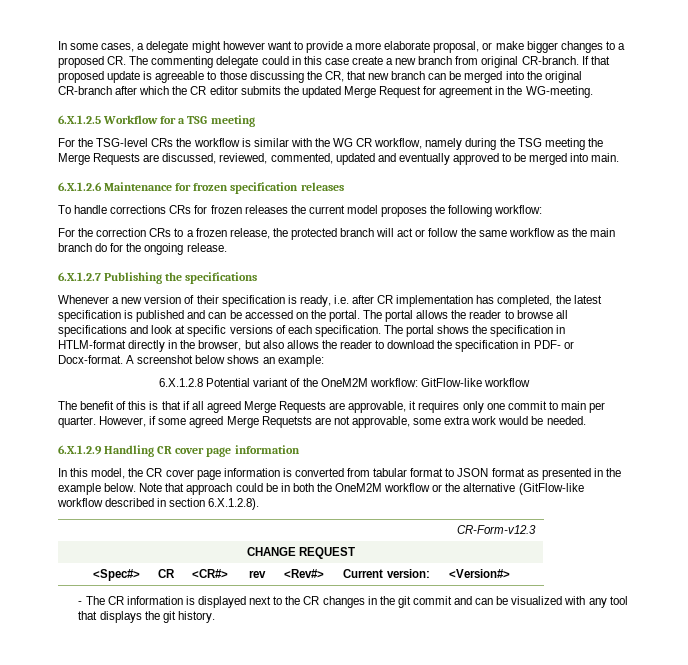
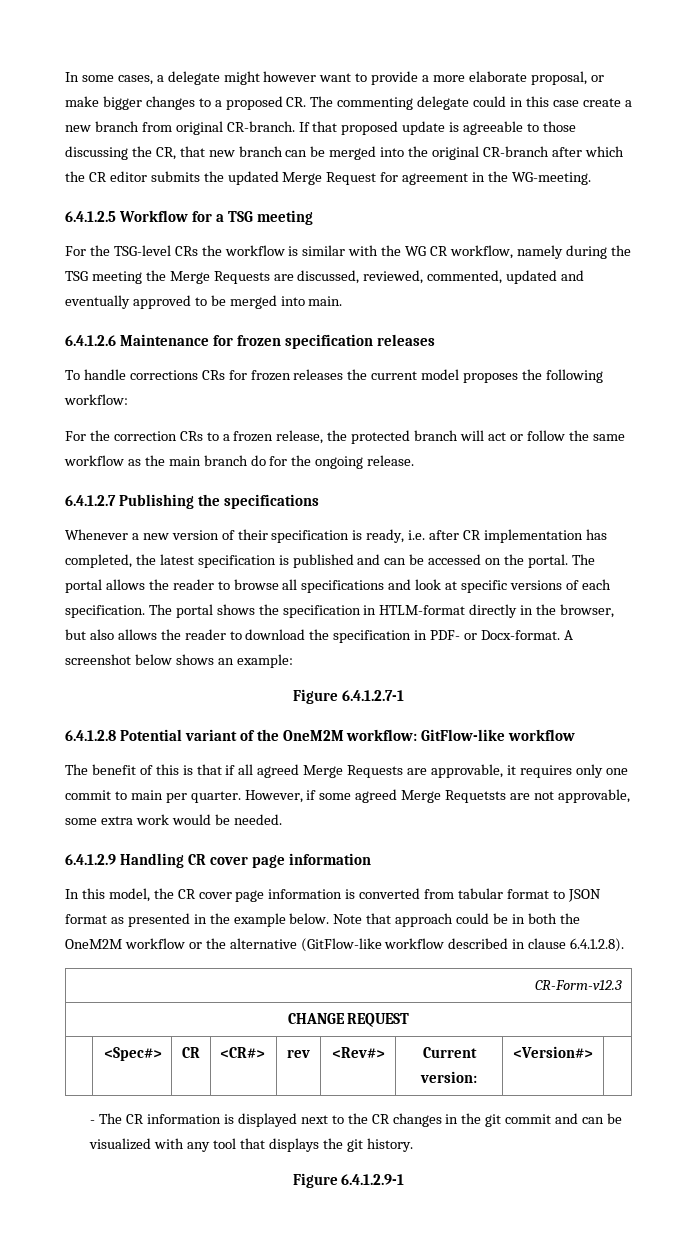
[58,115,101,124] 6.X.1.2.5 -> [65,211,116,222] 6.4.1.2.5
[58,182,102,191] 6.X.1.2.6 -> [65,335,116,346] 6.4.1.2.6
[58,272,101,281] 6.X.1.2.7 -> [65,495,116,506] 6.4.1.2.7
[159,378,204,387] 6.X.1.2.8 -> [293,689,404,704] [65,730,116,741] Figure 6.4.1.2.7-1 // 6.4.1.2.8
[58,445,102,455] 6.X.1.2.9 -> [65,854,116,865] 6.4.1.2.9
[169,498,260,510] section 6.X.1.2.8). -> [528,938,625,952] clause 6.4.1.2.8).
(215, 617) none -> [292,1173,405,1188] // Figure 6.4.1.2.9-1

